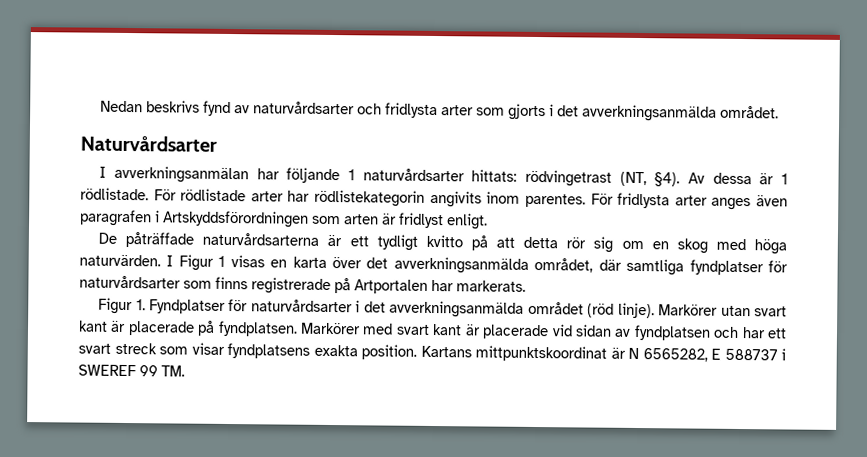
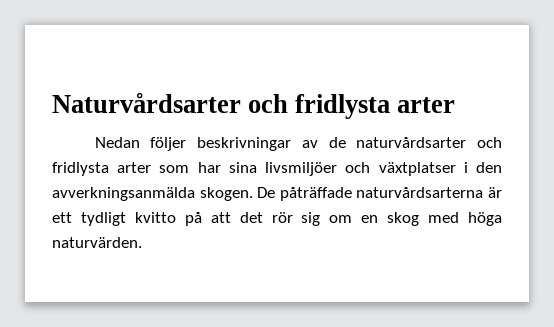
[100,100,251,117] Nedan beskrivs fynd av -> [52,92,456,119] [94,137,346,151] Naturvårdsarter och fridlysta arter // Nedan följer beskrivningar av de
[508,103,780,122] [80,135,217,152] [99,165,788,187] [80,187,789,211] [80,209,488,230] gjorts i det avverkningsanmälda området. // Naturvårdsarter // I avverkningsanmälan har följande 1 naturvårdsarter hittats: rödvingetrast (NT, §4). Av dessa är 1 rödlistade. För rödlistade arter har rödlistekategorin angivits inom parentes. För fridlysta arter anges även paragrafen i Artskyddsförordningen som arten är fridlyst enligt. // -> [197,162,503,176] [52,187,253,201] har sina livsmiljöer och växtplatser i den avverkningsanmälda skogen.
[523,236,559,249] detta -> [239,212,263,223] det
[166,254,788,276] [79,275,526,294] [98,297,788,319] [78,320,787,341] [78,342,786,362] [78,364,185,377] I Figur 1 visas en karta över det avverkningsanmälda området, där samtliga fyndplatser för naturvårdsarter som finns registrerade på Artportalen har markerats. // Figur 1. Fyndplatser för naturvårdsarter i det avverkningsanmälda området (röd linje). Markörer utan svart kant är placerade på fyndplatsen. Markörer med svart kant är placerade vid sidan av fyndplatsen och har ett svart streck som visar fyndplatsens exakta position. Kartans mittpunktskoordinat är N 6565282, E 588737 i SWEREF 99 TM. -> (142, 242) none

